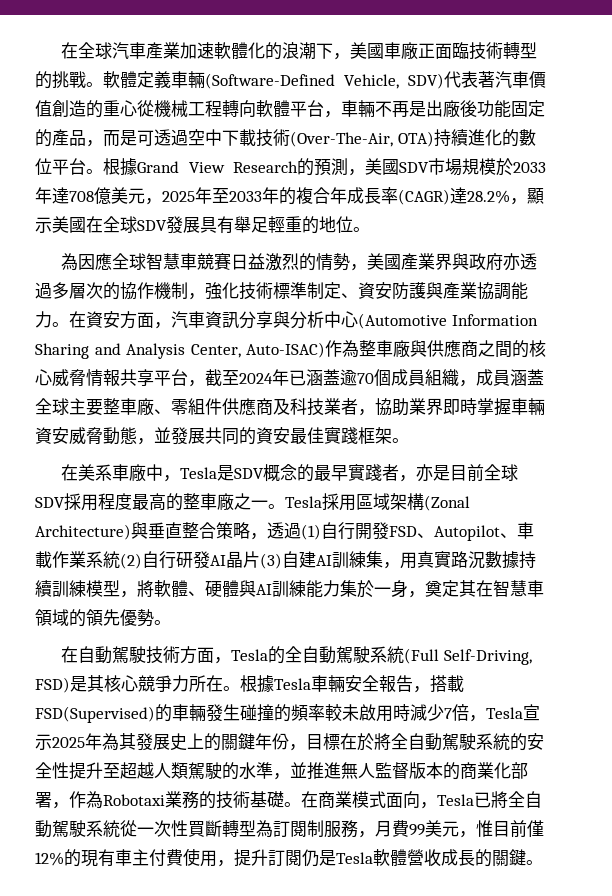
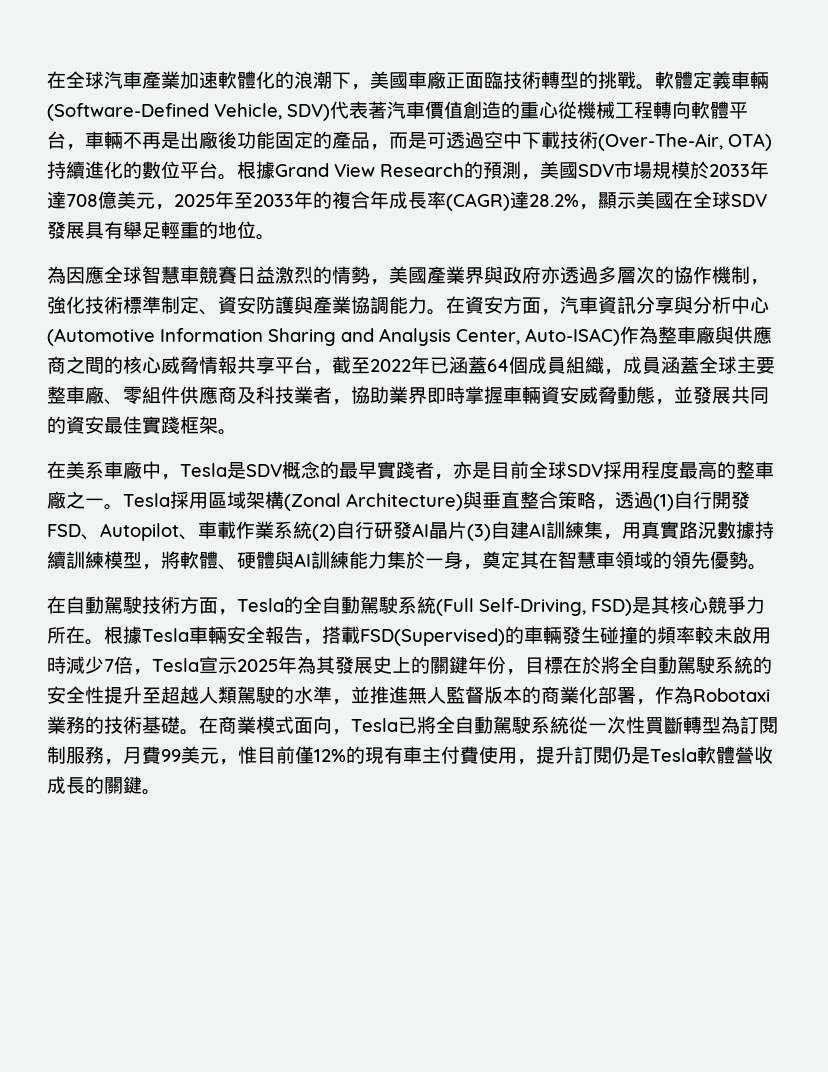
[239,373,273,384] 2024 -> [370,359,411,372] 2022
[340,369,374,386] 逾70 -> [487,359,509,372] 64

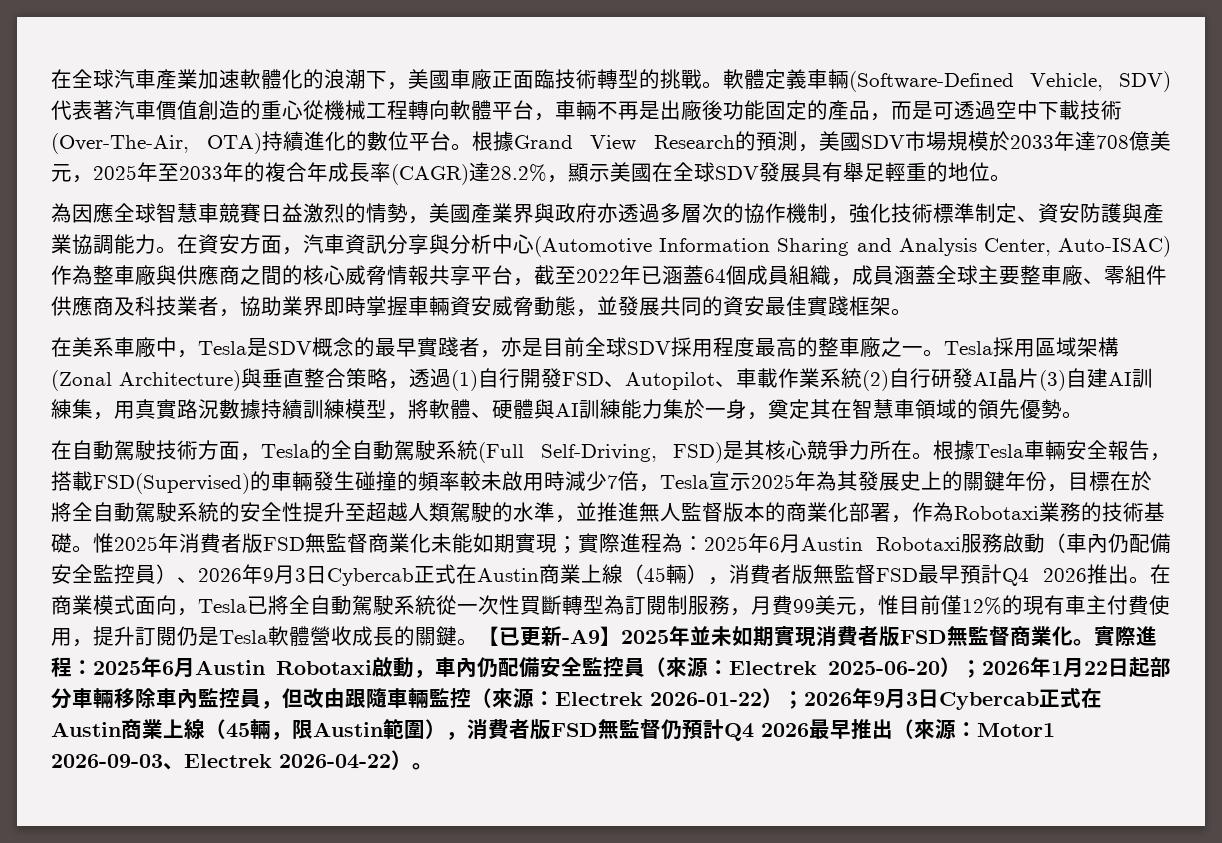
(199, 732) none -> [93,533,1171,554] [51,564,1150,586] 惟2025年消費者版FSD無監督商業化未能如期實現；實際進程為：2025年6月Austin Robotaxi服務啟動（車內仍配備安全監控員）、2026年9月3日Cybercab正式在Austin商業上線（45輛），消費者版無監督FSD最早預計Q4 2026推出。
(161, 792) none -> [478,626,1157,647] [51,657,1171,678] [51,688,1102,710] [51,719,1055,741] [51,750,433,770] 【已更新-A9】2025年並未如期實現消費者版FSD無監督商業化。實際進程：2025年6月Austin Robotaxi啟動，車內仍配備安全監控員（來源：Electrek 2025-06-20）；2026年1月22日起部分車輛移除車內監控員，但改由跟隨車輛監控（來源：Electrek 2026-01-22）；2026年9月3日Cybercab正式在Austin商業上線（45輛，限Austin範圍），消費者版FSD無監督仍預計Q4 2026最早推出（來源：Motor1 2026-09-03、Electrek 2026-04-22）。

